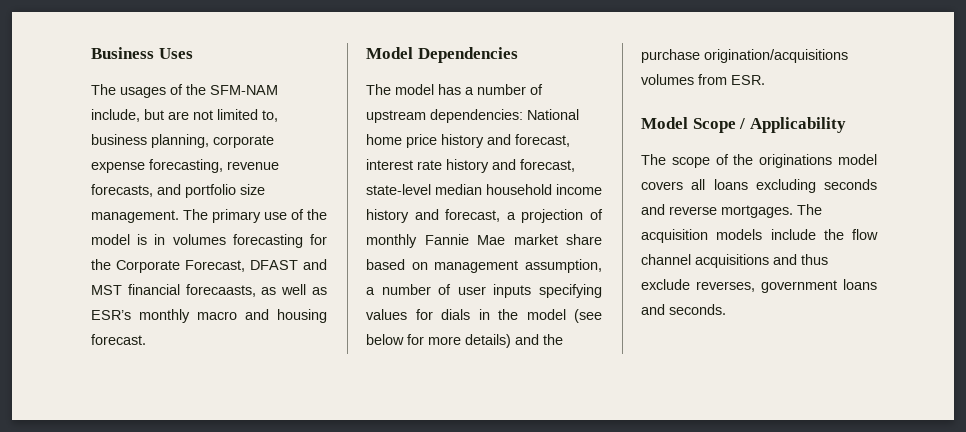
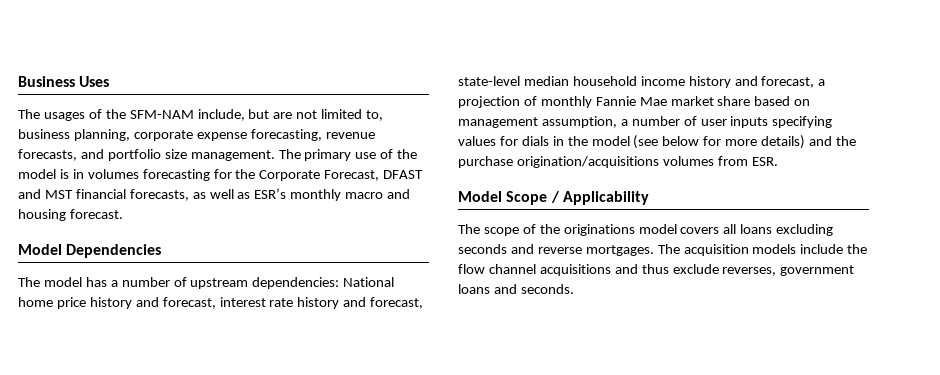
[185,284,256,297] forecaasts, -> [129,189,189,201] forecasts,

